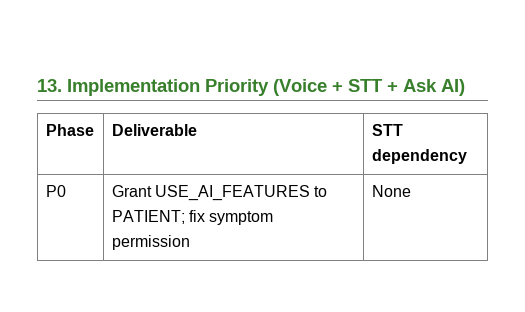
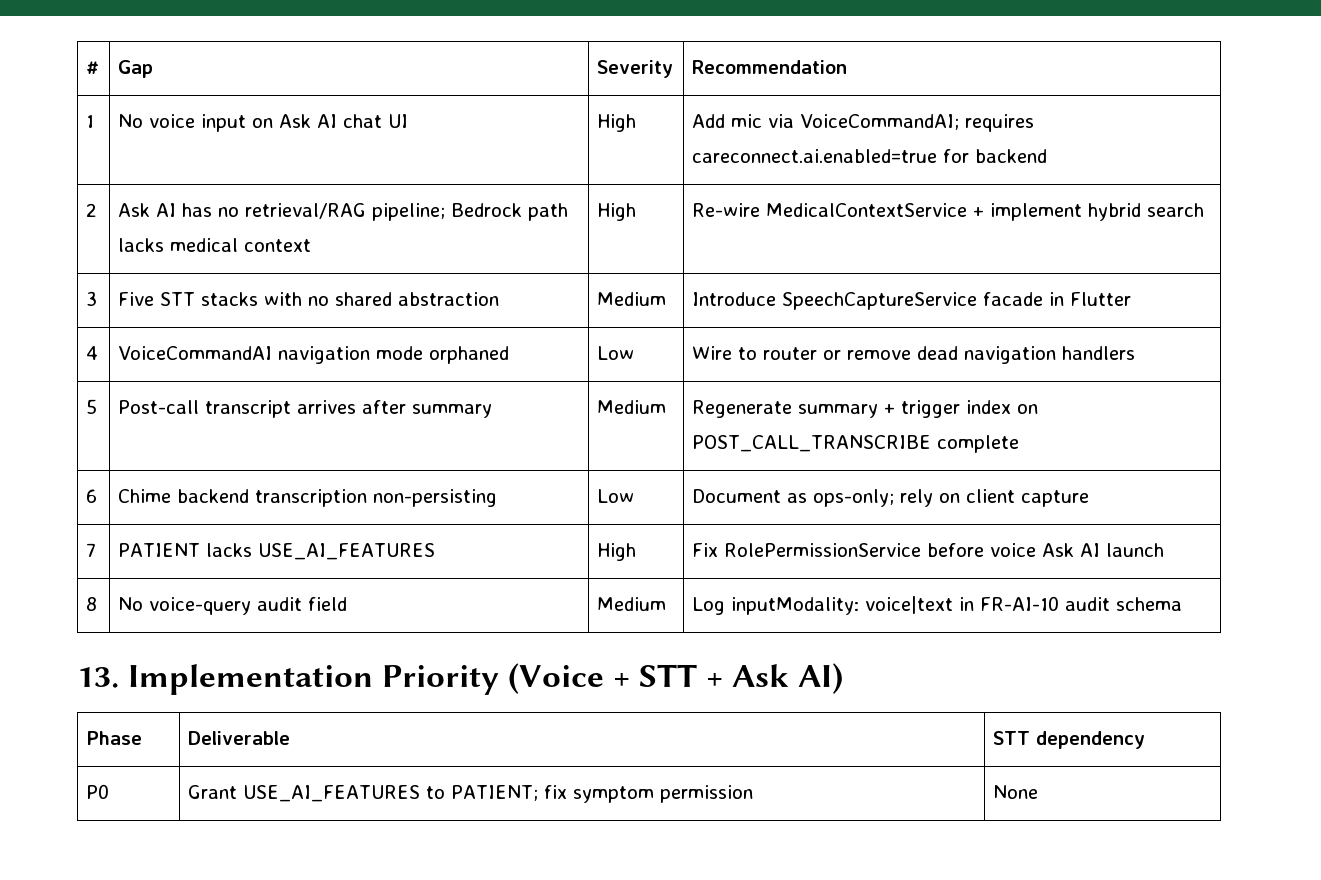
(37, 85) none -> [86,61,100,74] [118,60,154,78] [597,60,674,78] [692,60,848,74] [86,115,95,128] [118,114,409,132] [597,114,637,132] [692,114,1035,132] [692,149,1048,163] [86,203,98,217] [118,203,569,221] [118,238,312,252] [597,203,637,221] [692,203,1205,221] [86,291,98,306] [118,292,500,306] [597,292,667,306] [692,292,1132,310] [86,346,99,360] [118,346,510,364] [597,346,635,360] [692,346,1136,364] [86,399,98,414] [118,400,493,418] [597,400,667,414] [692,400,1039,418] [692,435,1020,453] [86,489,98,503] [118,489,498,507] [597,489,635,503] [692,489,1090,507] [86,543,97,557] [118,543,436,560] [597,543,637,561] [692,543,1165,557] [86,597,98,611] [118,597,348,615] [597,597,667,611] [692,596,1183,615] # | Gap | Severity | Recommendation // 1 | No voice input on Ask AI chat UI | High | Add mic via VoiceCommandAI; requires careconnect.ai.enabled=true for backend // 2 | Ask AI has no retrieval/RAG pipeline; Bedrock path lacks medical context | High | Re-wire MedicalContextService + implement hybrid search // 3 | Five STT stacks with no shared abstraction | Medium | Introduce SpeechCaptureService facade in Flutter // 4 | VoiceCommandAI navigation mode orphaned | Low | Wire to router or remove dead navigation handlers // 5 | Post-call transcript arrives after summary | Medium | Regenerate summary + trigger index on POST_CALL_TRANSCRIBE complete // 6 | Chime backend transcription non-persisting | Low | Document as ops-only; rely on client capture // 7 | PATIENT lacks USE_AI_FEATURES | High | Fix RolePermissionService before voice Ask AI launch // 8 | No voice-query audit field | Medium | Log inputModality: voice|text in FR-AI-10 audit schema //

